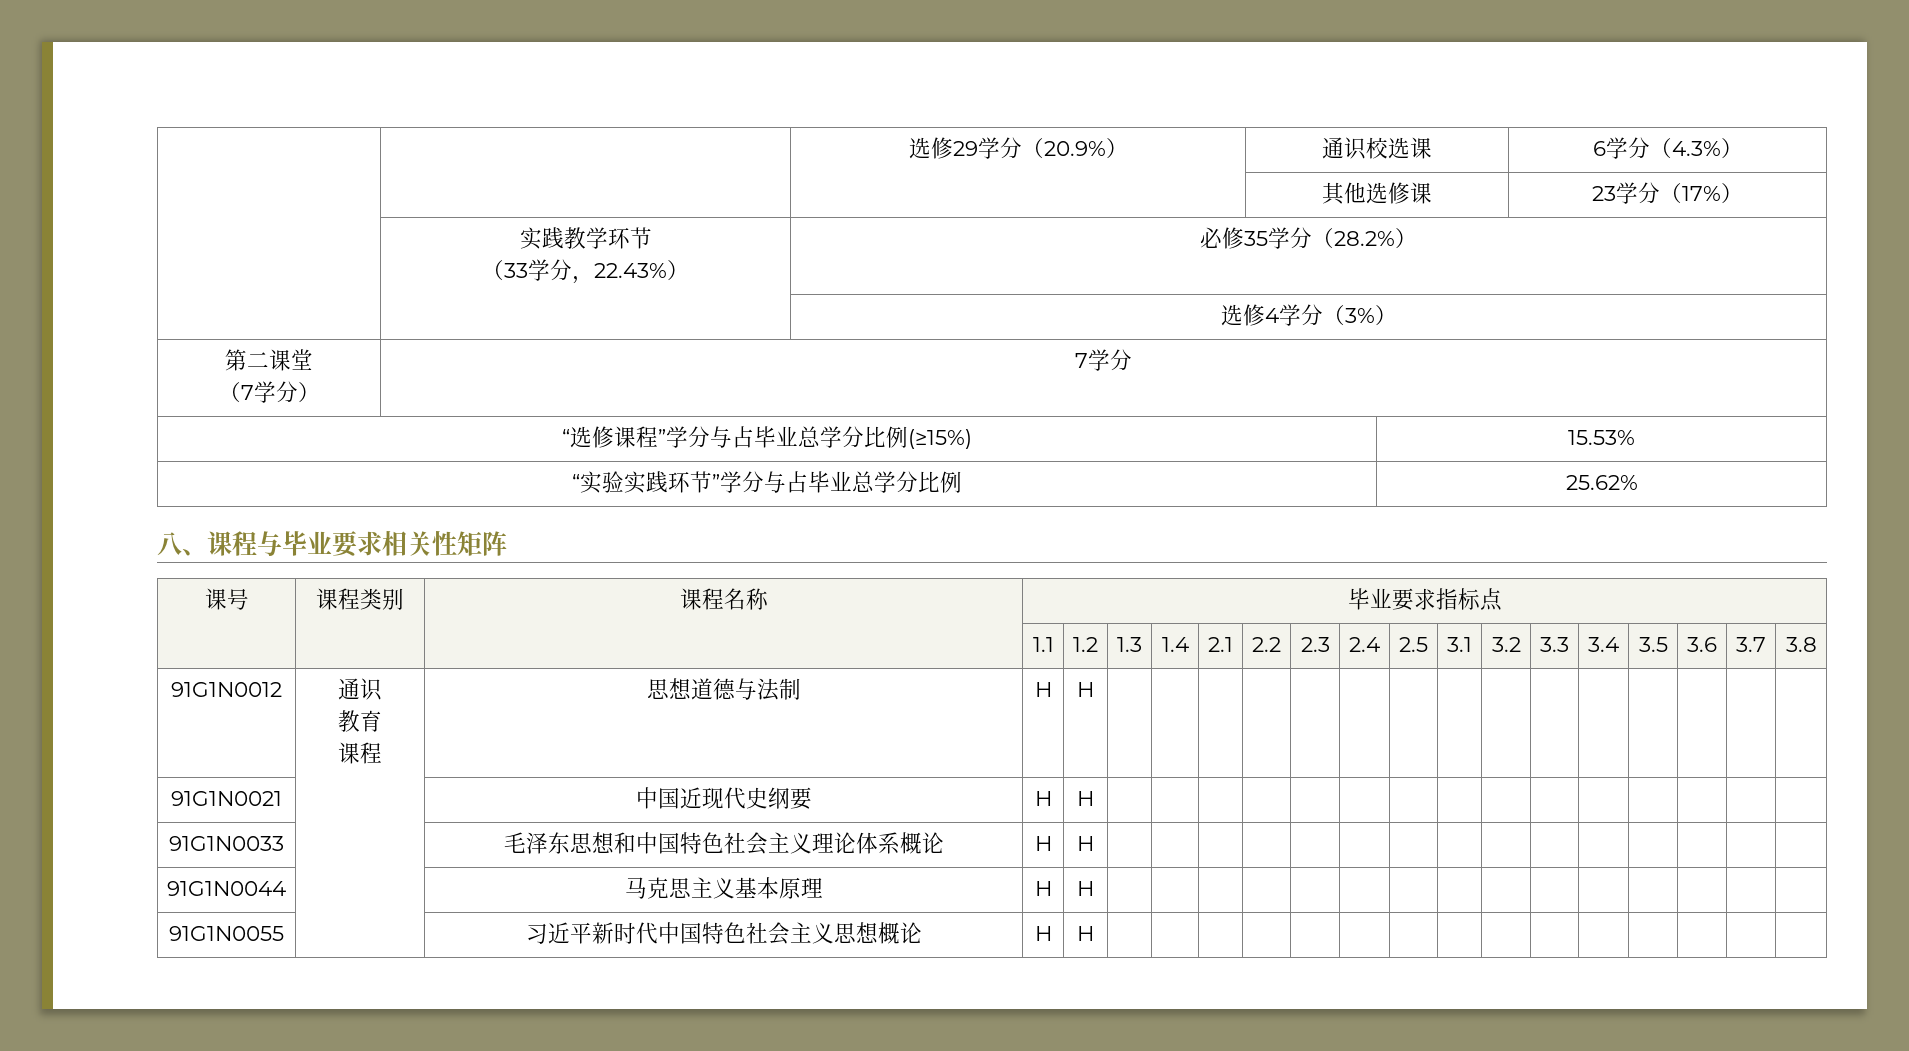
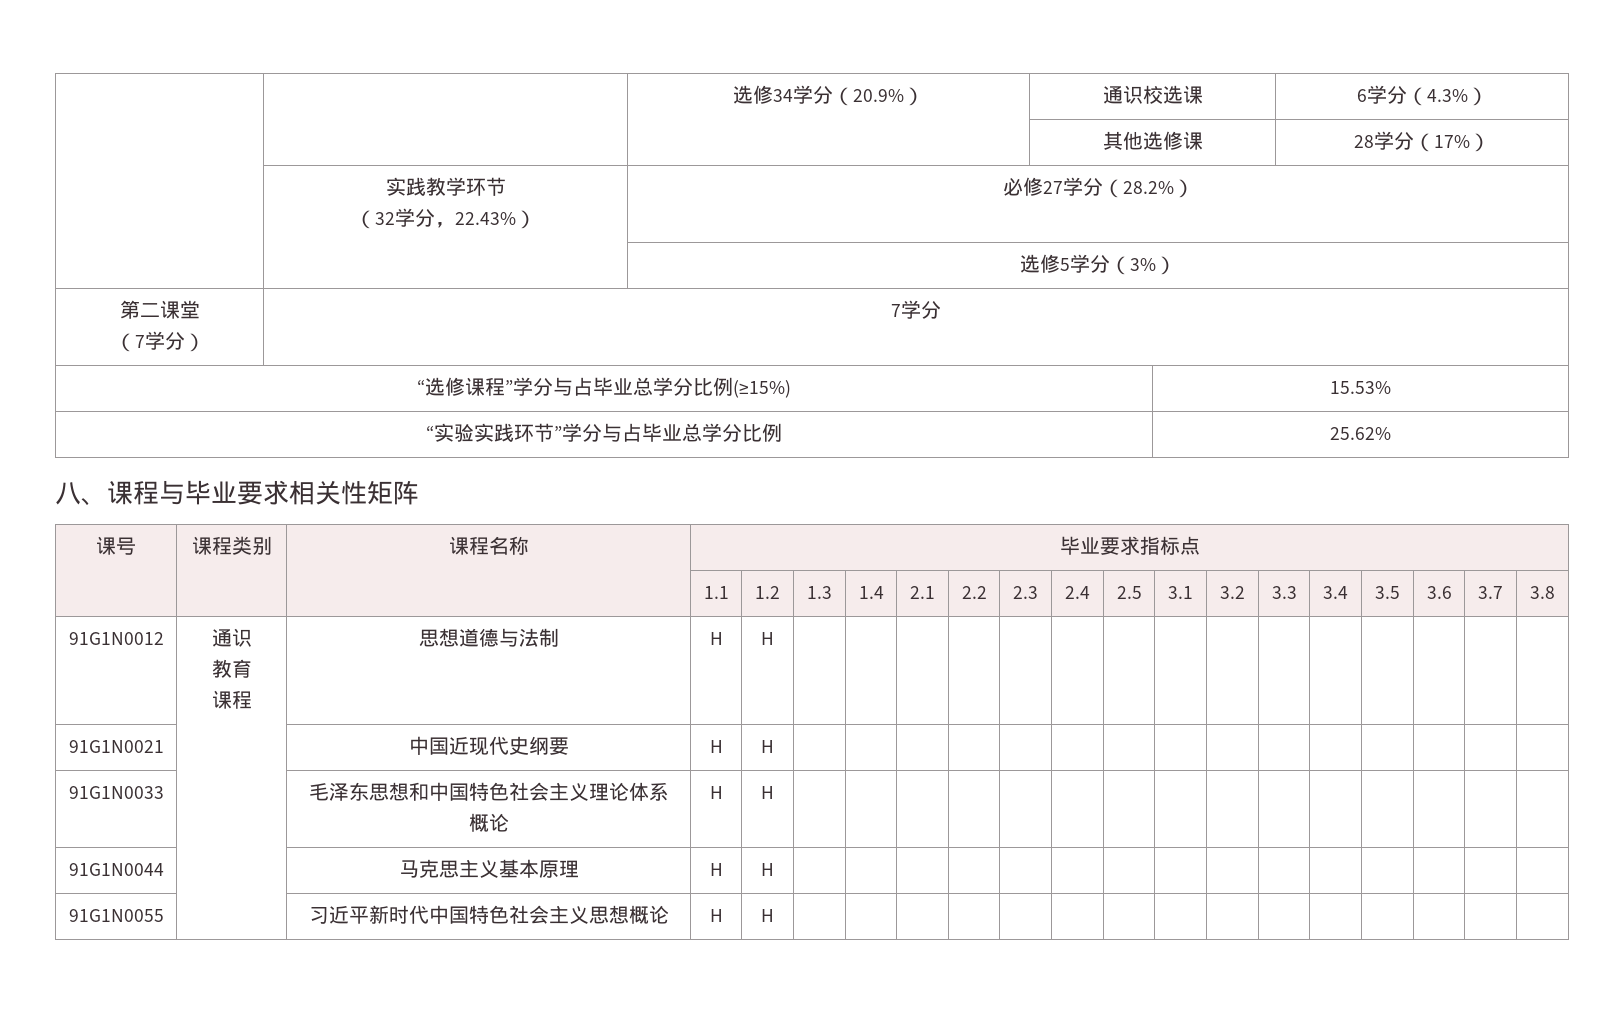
[908,137,978,159] | | 选修29 -> [733,85,793,104] | | 选修34
[1592,186,1616,201] 23 -> [1354,135,1374,148] 28
[504,263,528,278] 33 -> [374,212,395,225] 32
[1244,231,1268,246] 35 -> [1042,181,1063,194] 27
[1264,308,1279,323] 4 -> [1060,258,1070,271] 5

